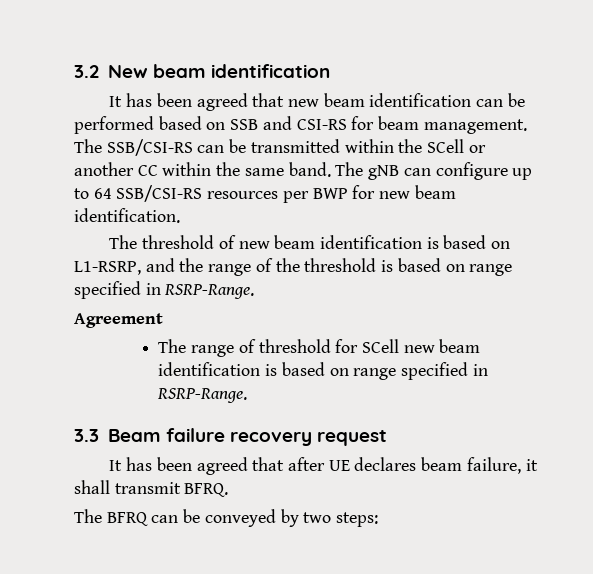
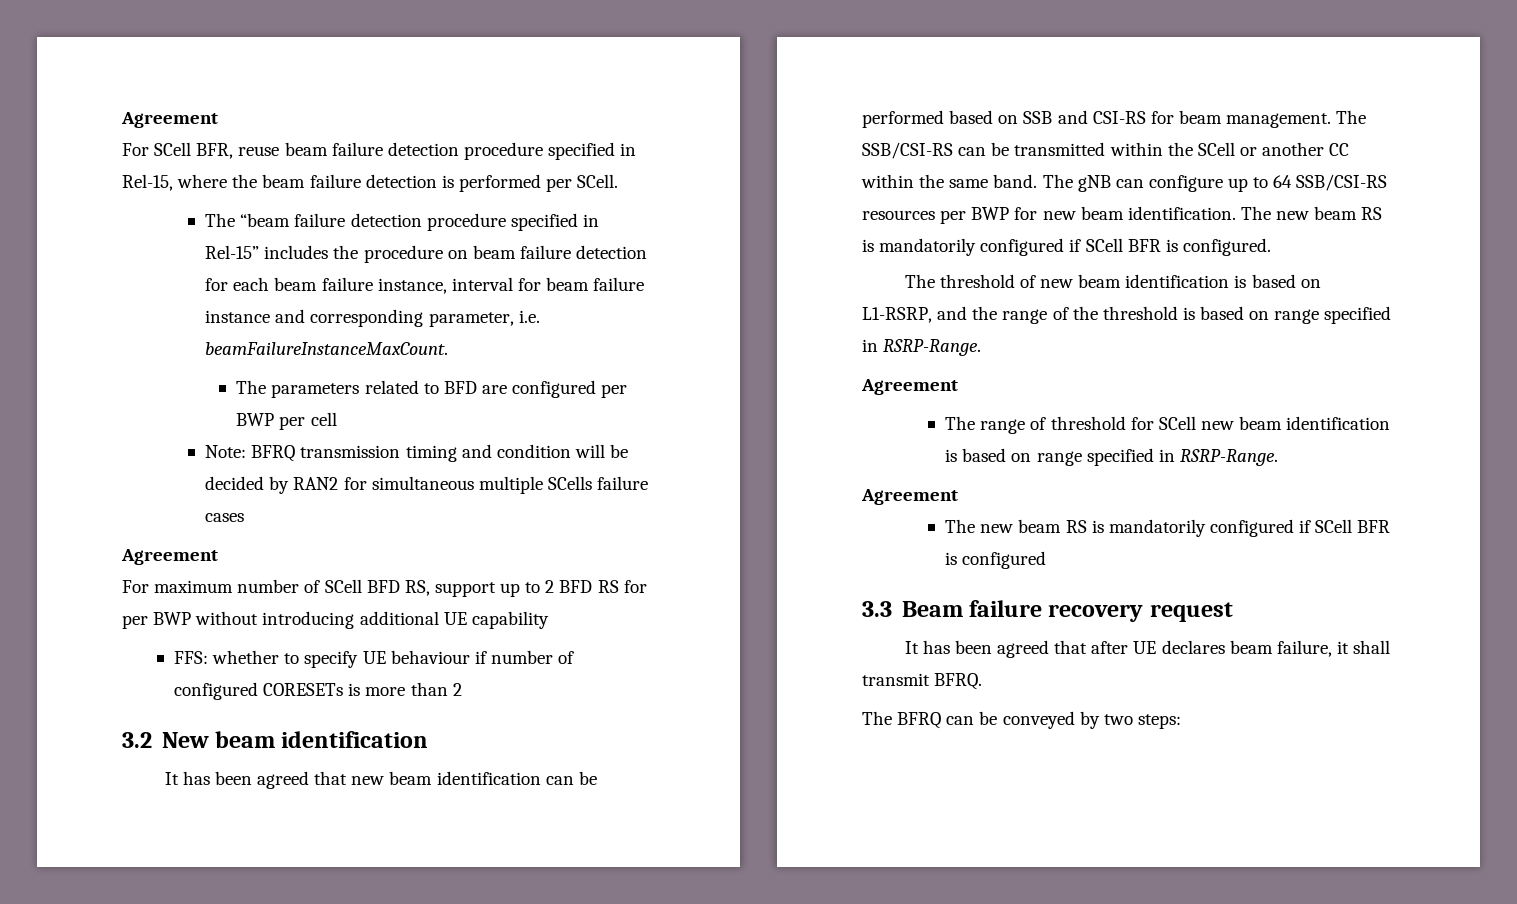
(74, 71) none -> [121,112,218,128] [122,142,637,160] [122,174,619,192] [205,213,599,231] [205,245,648,263] [205,277,645,294] [205,309,540,327] [205,342,449,355] [236,380,628,398] [236,412,337,430] [205,444,629,462] [205,476,649,494] [205,513,245,522] [121,549,218,565] [122,579,647,597] [122,611,549,629] [174,650,575,668] [174,682,462,700] Agreement // For SCell BFR, reuse beam failure detection procedure specified in Rel-15, where the beam failure detection is performed per SCell. // The “beam failure detection procedure specified in Rel-15” includes the procedure on beam failure detection for each beam failure instance, interval for beam failure instance and corresponding parameter, i.e. beamFailureInstanceMaxCount. // The parameters related to BFD are configured per BWP per cell // Note: BFRQ transmission timing and condition will be decided by RAN2 for simultaneous multiple SCells failure cases // Agreement // For maximum number of SCell BFD RS, support up to 2 BFD RS for per BWP without introducing additional UE capability // FFS: whether to specify UE behaviour if number of configured CORESETs is more than 2 //
(180, 215) none -> [1240,206,1383,220] [862,238,1271,256] The new beam RS is mandatorily configured if SCell BFR is configured.
(248, 395) none -> [861,489,958,505] [945,519,1391,537] [945,551,1047,569] // Agreement // The new beam RS is mandatorily configured if SCell BFR is configured

